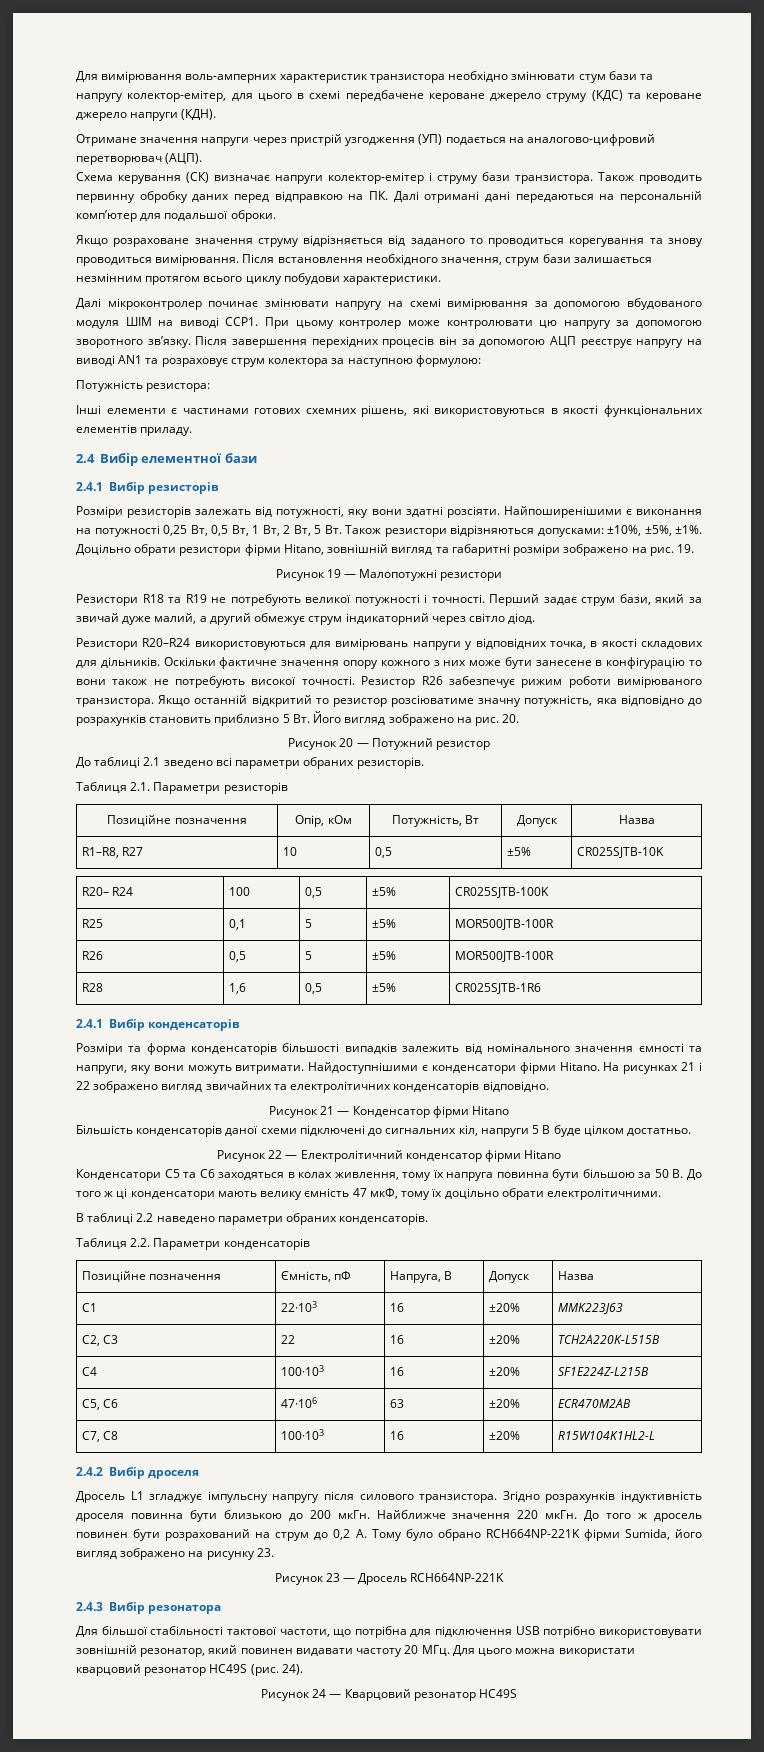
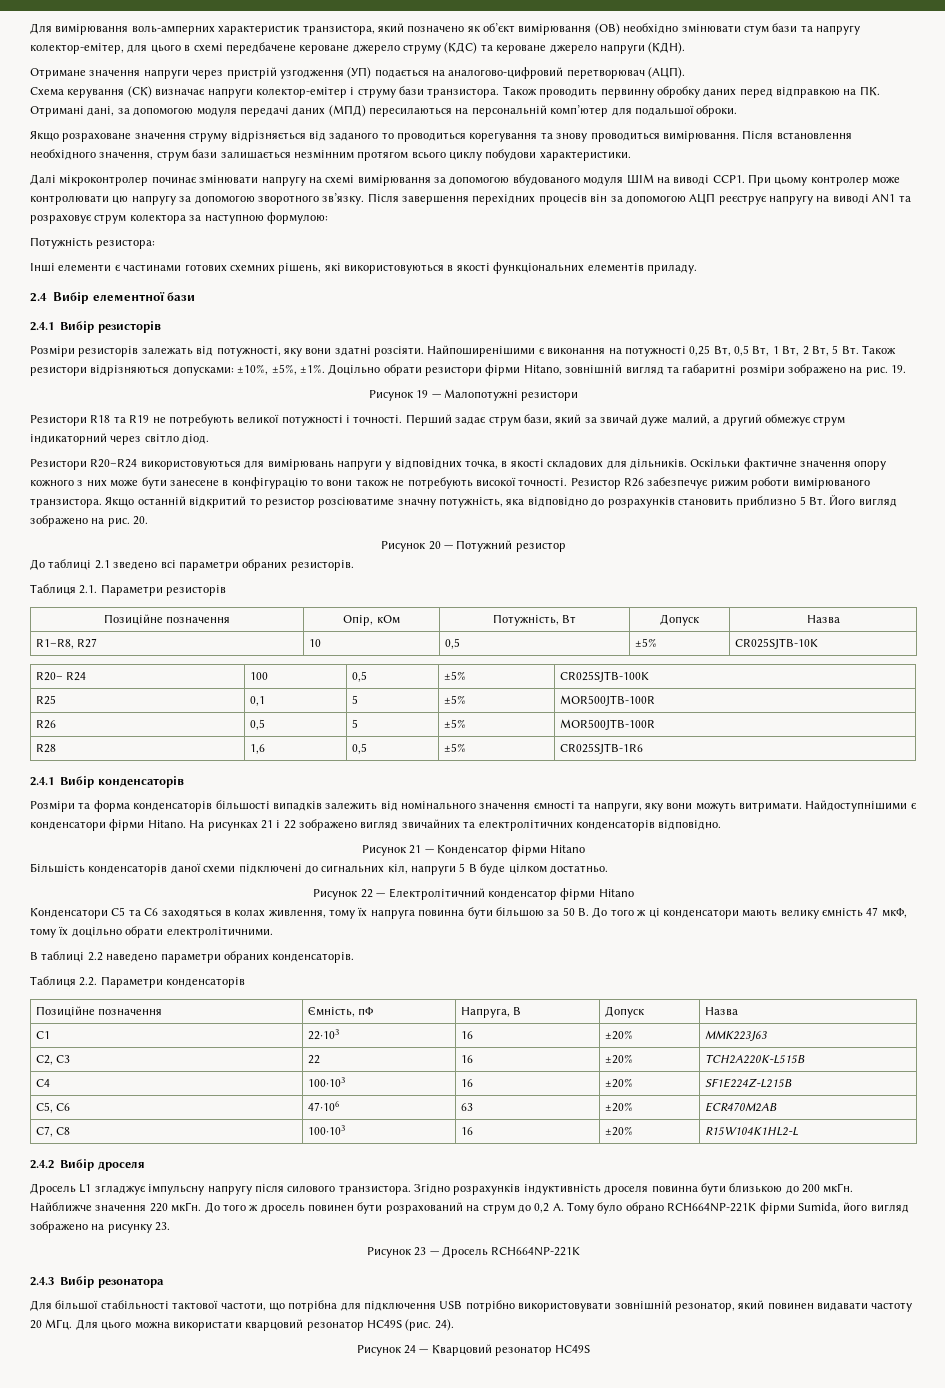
[369,74,445,83] транзистора -> [302,23,620,35] транзистора, який позначено як об’єкт вимірювання (ОВ)
[393,191,594,203] Далі отримані дані передаються -> [30,105,452,117] Отримані дані, за допомогою модуля передачі даних (МПД) пересилаються

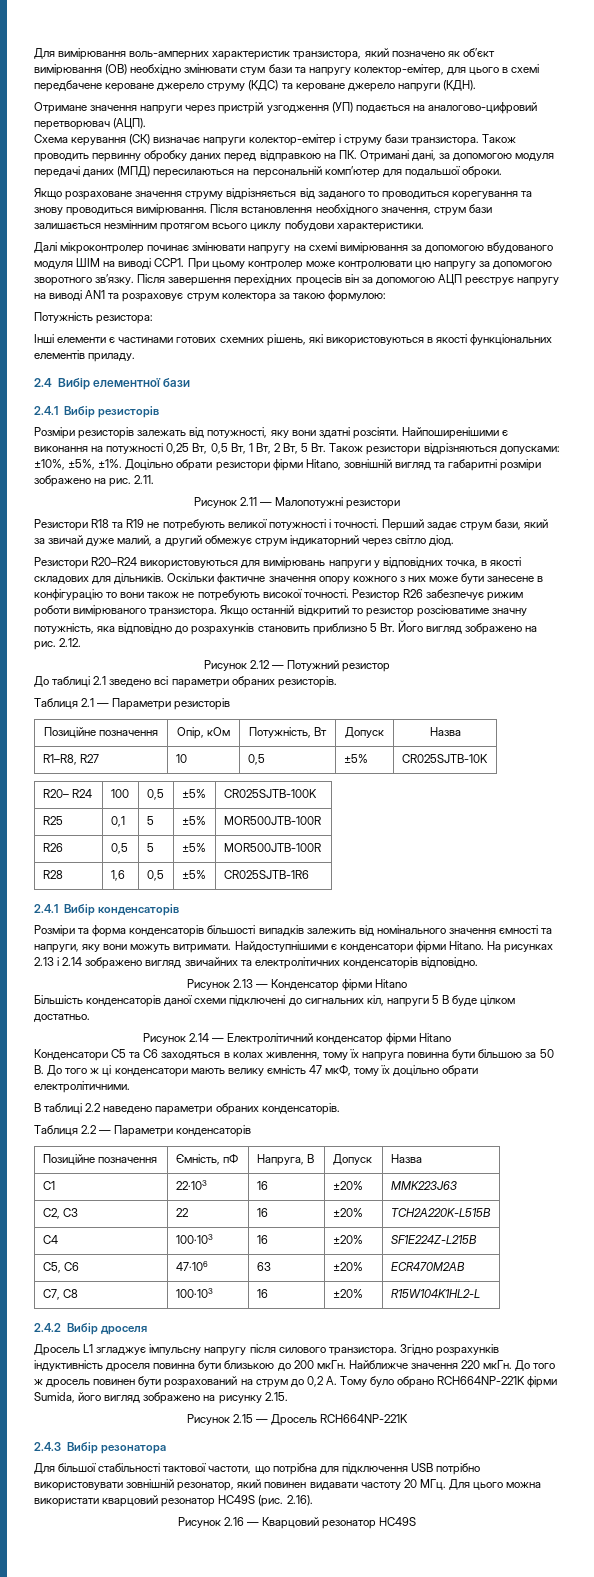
[204,214,264,224] наступною -> [292,293,325,299] такою
[891,365,907,373] [368,390,429,401] 19. // Рисунок 19 -> [134,475,155,484] [193,497,257,508] 2.11. // Рисунок 2.11
[133,516,149,525] [381,541,441,552] 20. // Рисунок 20 -> [59,638,82,647] [203,660,269,671] 2.12. // Рисунок 2.12
[79,585,98,594] 2.1. -> [81,698,110,707] 2.1 —
[260,820,296,829] 21 і 22 -> [34,957,83,966] 2.13 і 2.14
[409,845,422,854] 21 -> [232,979,253,988] 2.13
[360,889,373,898] 22 -> [188,1033,209,1042] 2.14
[79,977,98,986] 2.2. -> [81,1125,112,1134] 2.2 —
[155,1222,171,1231] [366,1247,427,1258] 23. // Рисунок 23 -> [264,1392,288,1401] [186,1414,253,1425] 2.15. // Рисунок 2.15
[434,1319,454,1331] [356,1345,416,1356] 24). // Рисунок 24 -> [286,1495,313,1506] [177,1517,244,1528] 2.16). // Рисунок 2.16

